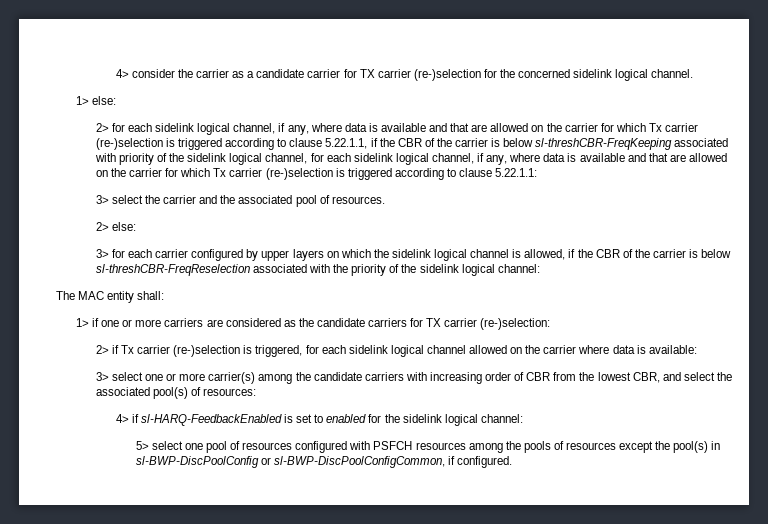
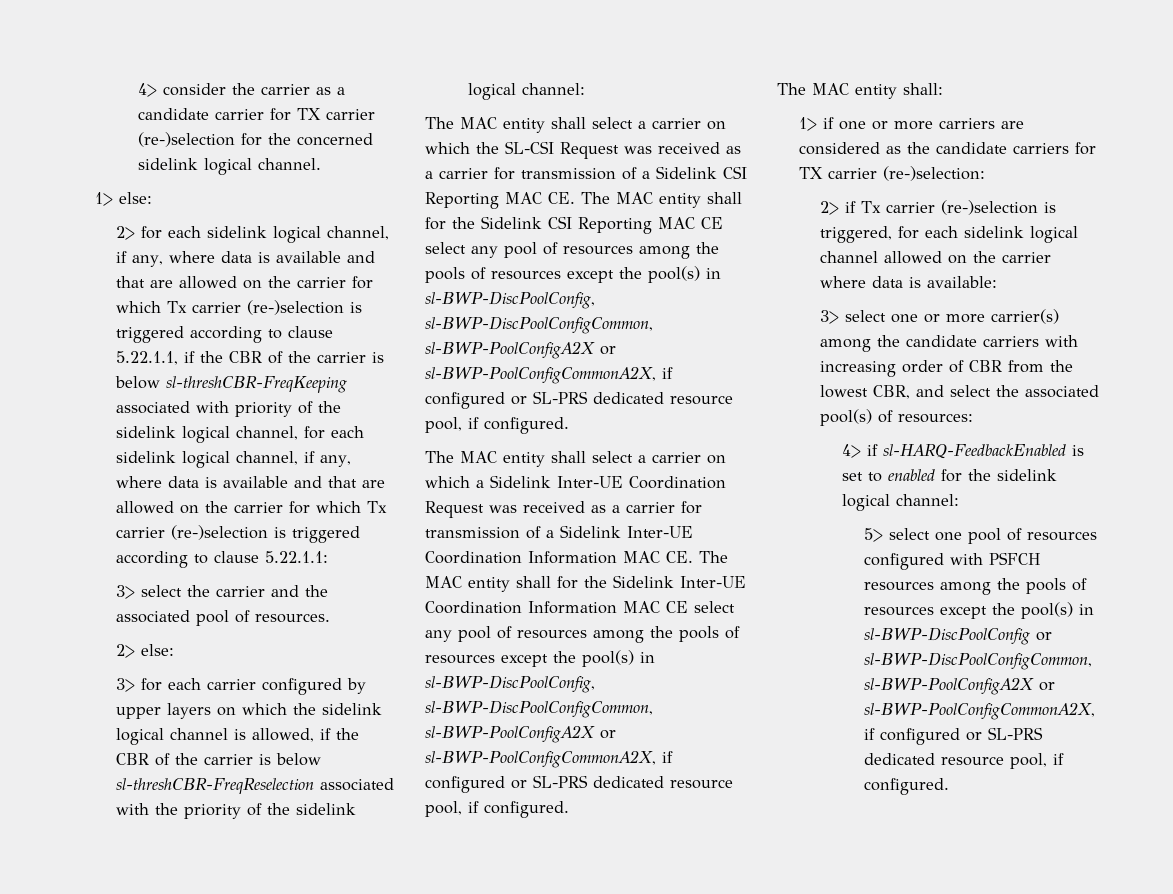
(540, 268) none -> [425,117,726,133] [425,141,741,159] [425,166,747,180] [425,192,742,209] [425,216,723,234] [425,242,719,259] [425,266,721,283] [425,291,595,309] [425,316,653,334] [425,341,616,359] [425,366,673,384] [425,391,733,409] [425,417,569,434] [425,451,726,467] [425,475,726,489] [425,501,702,518] [425,525,693,539] [425,551,728,564] [425,575,746,592] [425,601,735,614] [425,626,740,643] [425,650,655,667] [425,675,595,693] [425,700,653,718] [425,725,616,743] [425,750,673,768] [425,775,733,793] [425,801,569,818] // The MAC entity shall select a carrier on which the SL-CSI Request was received as a carrier for transmission of a Sidelink CSI Reporting MAC CE. The MAC entity shall for the Sidelink CSI Reporting MAC CE select any pool of resources among the pools of resources except the pool(s) in sl-BWP-DiscPoolConfig, sl-BWP-DiscPoolConfigCommon, sl-BWP-PoolConfigA2X or sl-BWP-PoolConfigCommonA2X, if configured or SL-PRS dedicated resource pool, if configured. // The MAC entity shall select a carrier on which a Sidelink Inter-UE Coordination Request was received as a carrier for transmission of a Sidelink Inter-UE Coordination Information MAC CE. The MAC entity shall for the Sidelink Inter-UE Coordination Information MAC CE select any pool of resources among the pools of resources except the pool(s) in sl-BWP-DiscPoolConfig, sl-BWP-DiscPoolConfigCommon, sl-BWP-PoolConfigA2X or sl-BWP-PoolConfigCommonA2X, if configured or SL-PRS dedicated resource pool, if configured.
(445, 462) none -> [863,677,1055,695] [863,702,1095,720] [863,727,1043,745] [863,753,1047,769] sl-BWP-PoolConfigA2X or sl-BWP-PoolConfigCommonA2X, if configured or SL-PRS dedicated resource pool,

